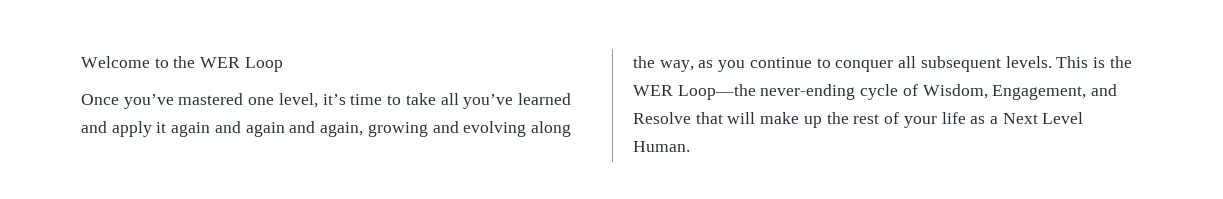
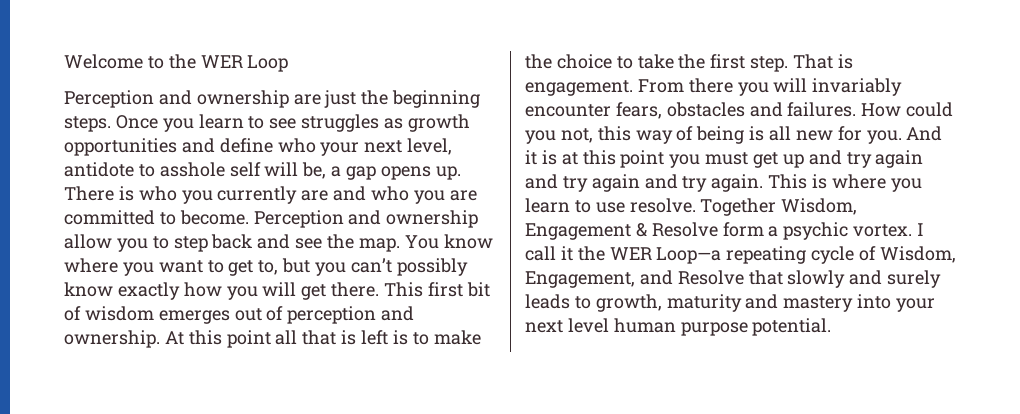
[81,93,571,109] [81,121,571,137] [633,56,1132,72] [633,84,856,100] Once you’ve mastered one level, it’s time to take all you’ve learned and apply it again and again and again, growing and evolving along the way, as you continue to conquer all subsequent levels. This is the WER Loop—the never-ending -> [64,90,481,108] [64,114,470,132] [64,138,453,156] [64,162,461,180] [64,186,477,204] [64,210,479,228] [64,234,493,252] [64,258,468,276] [64,282,490,300] [64,306,415,324] [64,330,481,348] [525,54,853,72] [525,78,903,96] [525,102,954,119] [525,126,943,144] [525,150,924,168] [525,174,922,192] [525,198,858,216] [525,222,925,240] [525,246,807,264] Perception and ownership are just the beginning steps. Once you learn to see struggles as growth opportunities and define who your next level, antidote to asshole self will be, a gap opens up. There is who you currently are and who you are committed to become. Perception and ownership allow you to step back and see the map. You know where you want to get to, but you can’t possibly know exactly how you will get there. This first bit of wisdom emerges out of perception and ownership. At this point all that is left is to make the choice to take the first step. That is engagement. From there you will invariably encounter fears, obstacles and failures. How could you not, this way of being is all new for you. And it is at this point you must get up and try again and try again and try again. This is where you learn to use resolve. Together Wisdom, Engagement & Resolve form a psychic vortex. I call it the WER Loop—a repeating
[727,112,1084,128] [633,141,690,152] will make up the rest of your life as a Next Level Human. -> [787,270,942,288] [525,294,936,312] [525,318,832,336] slowly and surely leads to growth, maturity and mastery into your next level human purpose potential.

